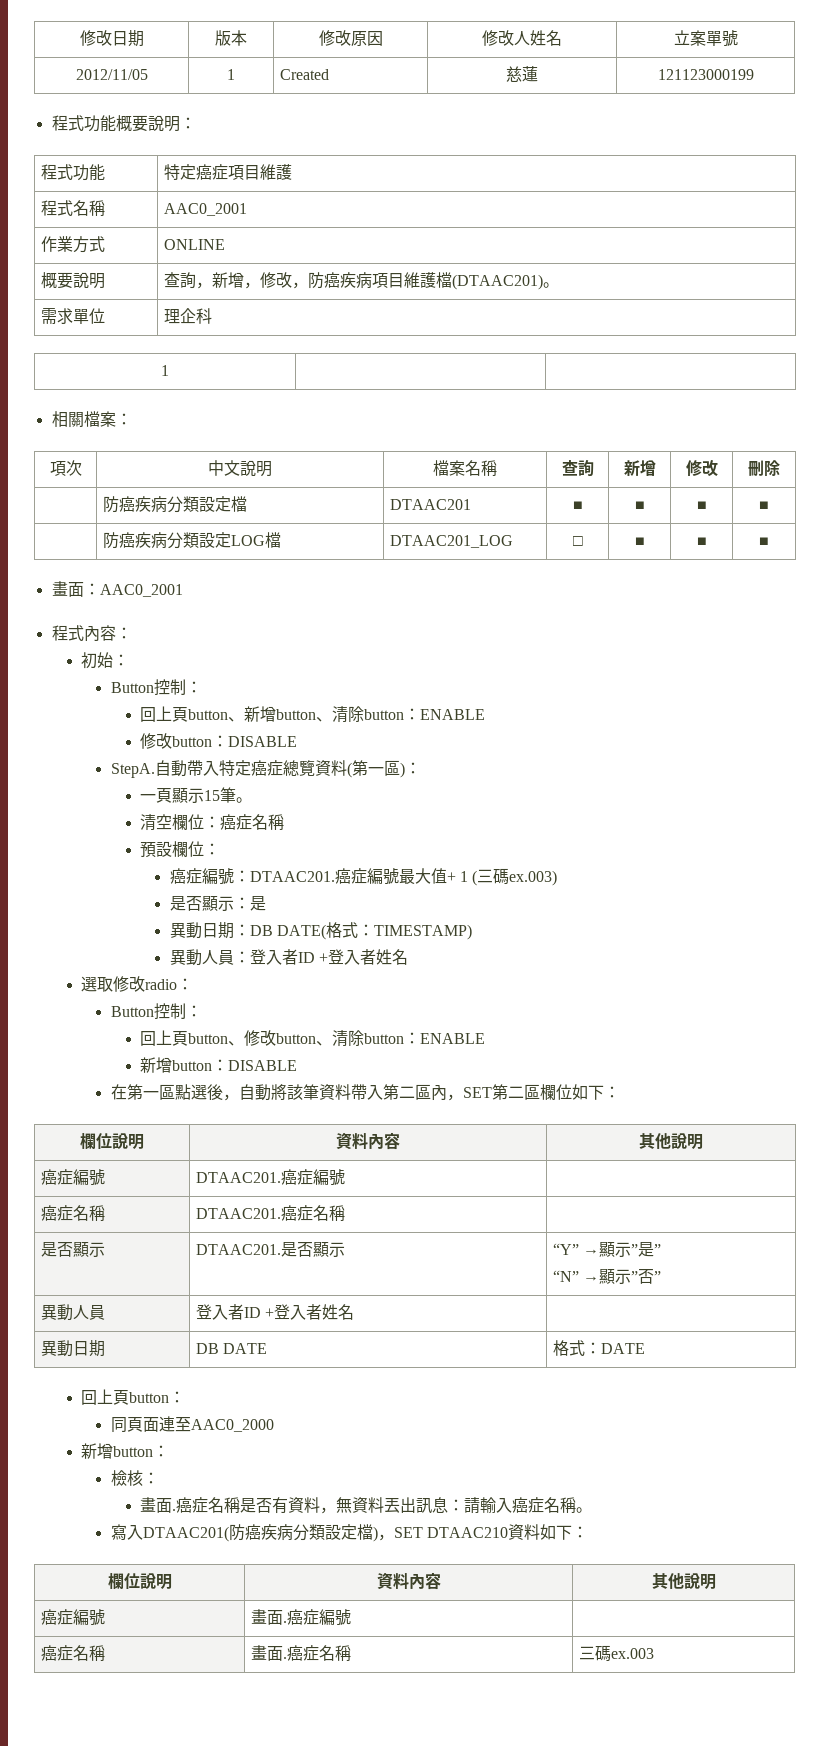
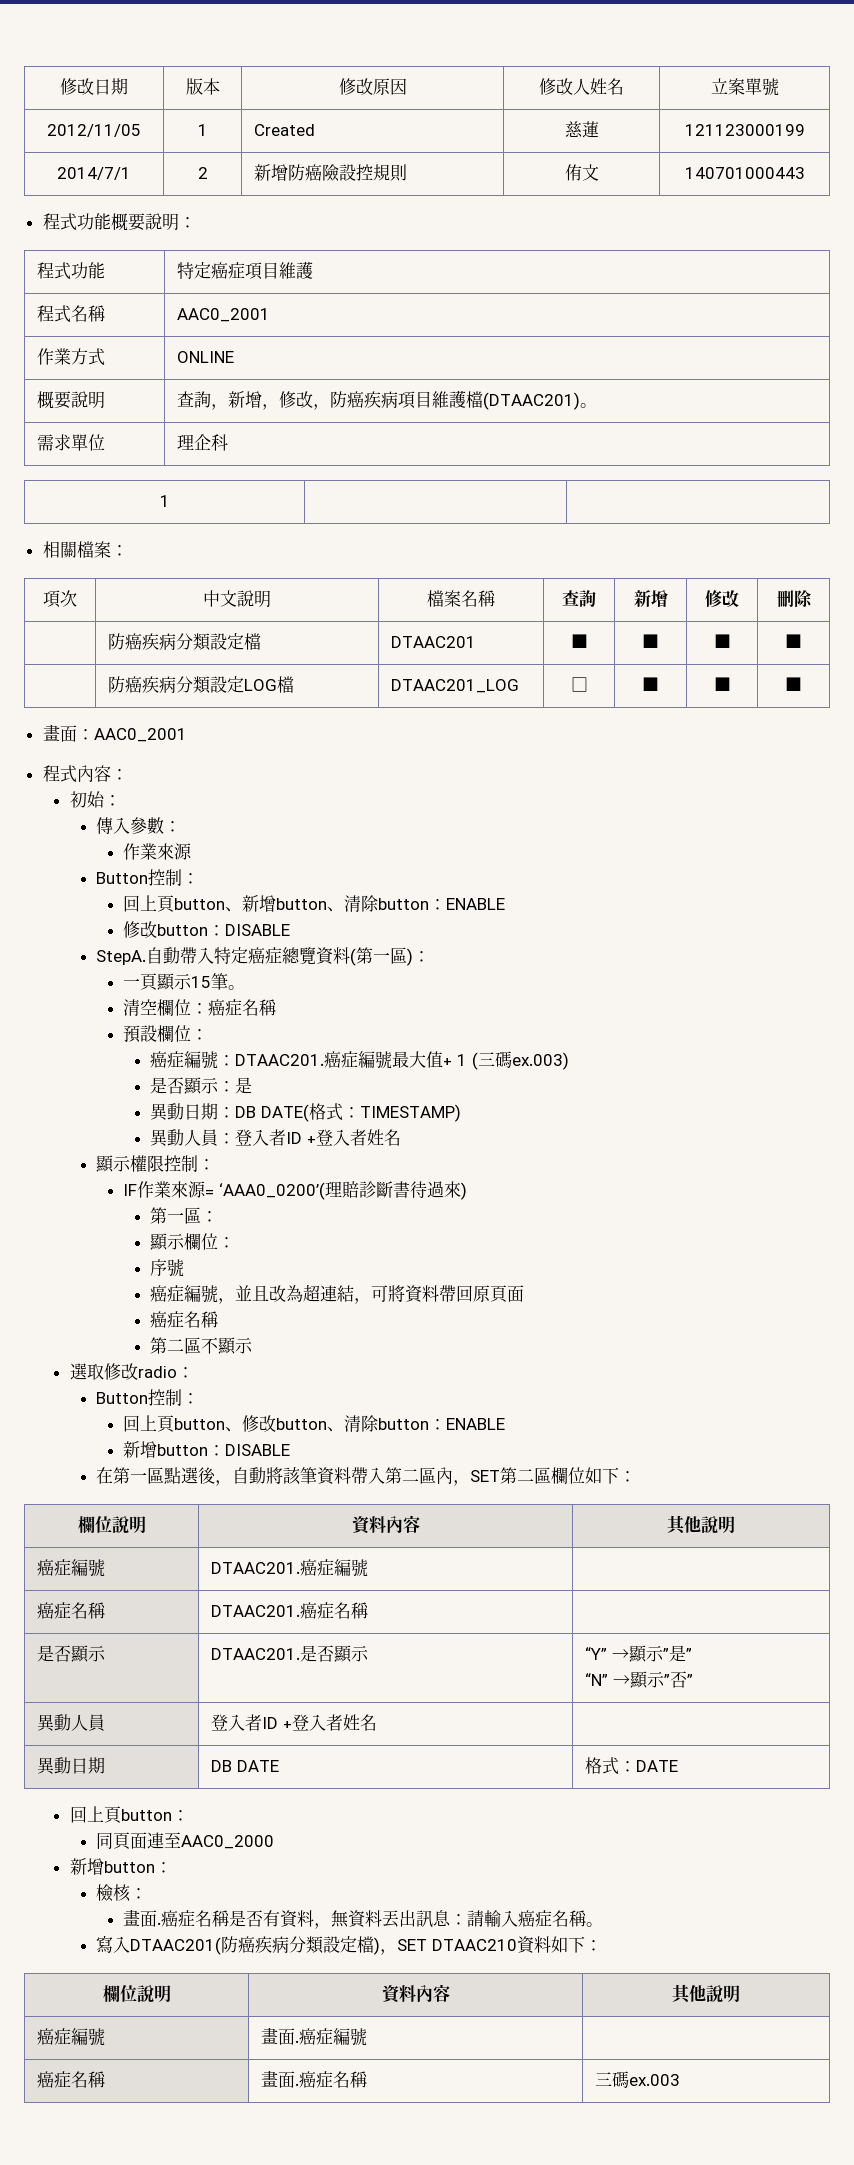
(754, 74) none -> [57,167,131,180] [197,167,208,179] [254,164,408,182] [564,164,599,181] [684,167,805,179] // 2014/7/1 | 2 | 新增防癌險設控規則 | 侑文 | 140701000443
(130, 660) none -> [96,817,182,834] [123,843,193,860] // 傳入參數： // 作業來源
(408, 957) none -> [95,1155,216,1173] [123,1181,468,1200] [150,1207,219,1224] [149,1233,236,1251] [150,1259,185,1277] [150,1284,525,1304] [150,1311,220,1328] [150,1337,254,1355] // 顯示權限控制： // IF作業來源= ‘AAA0_0200’(理賠診斷書待過來) // 第一區： // 顯示欄位： // 序號 // 癌症編號，並且改為超連結，可將資料帶回原頁面 // 癌症名稱 // 第二區不顯示

